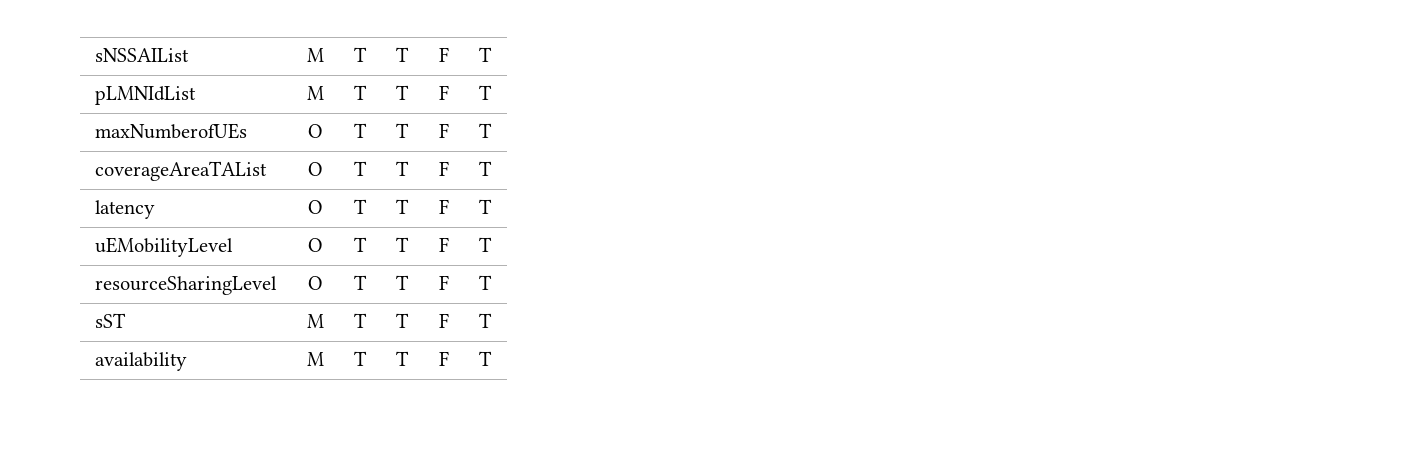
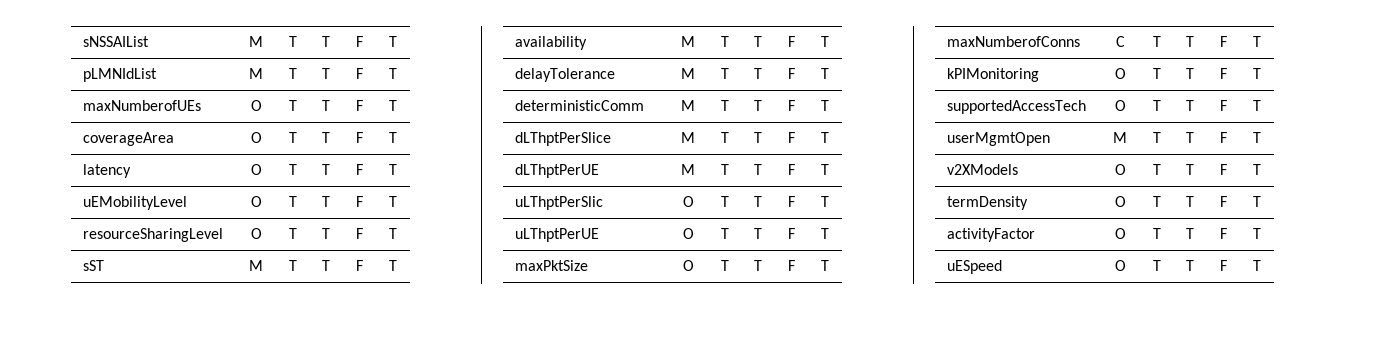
[94,161,267,181] coverageAreaTAList -> [83,132,175,146] coverageArea
(492, 358) none -> [515,68,616,82] [681,68,695,79] [720,68,729,79] [754,68,762,79] [788,68,795,79] [821,68,829,79] [515,100,645,111] [681,100,695,111] [720,100,729,111] [754,100,762,111] [788,100,795,111] [821,100,829,111] [515,132,612,146] [681,132,695,143] [720,132,729,143] [754,132,762,143] [788,132,795,143] [821,132,829,143] [515,164,600,178] [681,164,695,175] [720,164,729,175] [754,164,762,175] [788,164,795,175] [821,164,829,175] [515,196,604,210] [682,196,694,207] [720,196,729,207] [754,196,762,207] [788,196,795,207] [821,196,829,207] [515,228,600,242] [682,228,694,239] [720,228,729,239] [754,228,762,239] [788,228,795,239] [821,228,829,239] [515,260,589,271] [682,260,694,271] [720,260,729,271] [754,260,762,271] [788,260,795,271] [821,260,829,271] [947,36,1081,47] [1115,36,1125,47] [1152,36,1161,47] [1186,36,1194,47] [1220,36,1227,47] [1253,36,1261,47] [947,68,1040,82] [1114,68,1126,79] [1152,68,1161,79] [1186,68,1194,79] [1220,68,1227,79] [1253,68,1261,79] [947,100,1087,114] [1114,100,1126,111] [1152,100,1161,111] [1186,100,1194,111] [1220,100,1227,111] [1253,100,1261,111] [947,132,1051,146] [1113,132,1127,143] [1152,132,1161,143] [1186,132,1194,143] [1220,132,1227,143] [1253,132,1261,143] [947,164,1019,175] [1114,164,1126,175] [1152,164,1161,175] [1186,164,1194,175] [1220,164,1227,175] [1253,164,1261,175] [947,196,1029,210] [1114,196,1126,207] [1152,196,1161,207] [1186,196,1194,207] [1220,196,1227,207] [1253,196,1261,207] [947,228,1036,242] [1114,228,1126,239] [1152,228,1161,239] [1186,228,1194,239] [1220,228,1227,239] [1253,228,1261,239] [947,260,1003,274] [1114,260,1126,271] [1152,260,1161,271] [1186,260,1194,271] [1220,260,1227,271] [1253,260,1261,271] // delayTolerance | M | T | T | F | T // deterministicComm | M | T | T | F | T // dLThptPerSlice | M | T | T | F | T // dLThptPerUE | M | T | T | F | T // uLThptPerSlic | O | T | T | F | T // uLThptPerUE | O | T | T | F | T // maxPktSize | O | T | T | F | T // maxNumberofConns | C | T | T | F | T // kPIMonitoring | O | T | T | F | T // supportedAccessTech | O | T | T | F | T // userMgmtOpen | M | T | T | F | T // v2XModels | O | T | T | F | T // termDensity | O | T | T | F | T // activityFactor | O | T | T | F | T // uESpeed | O | T | T | F | T

